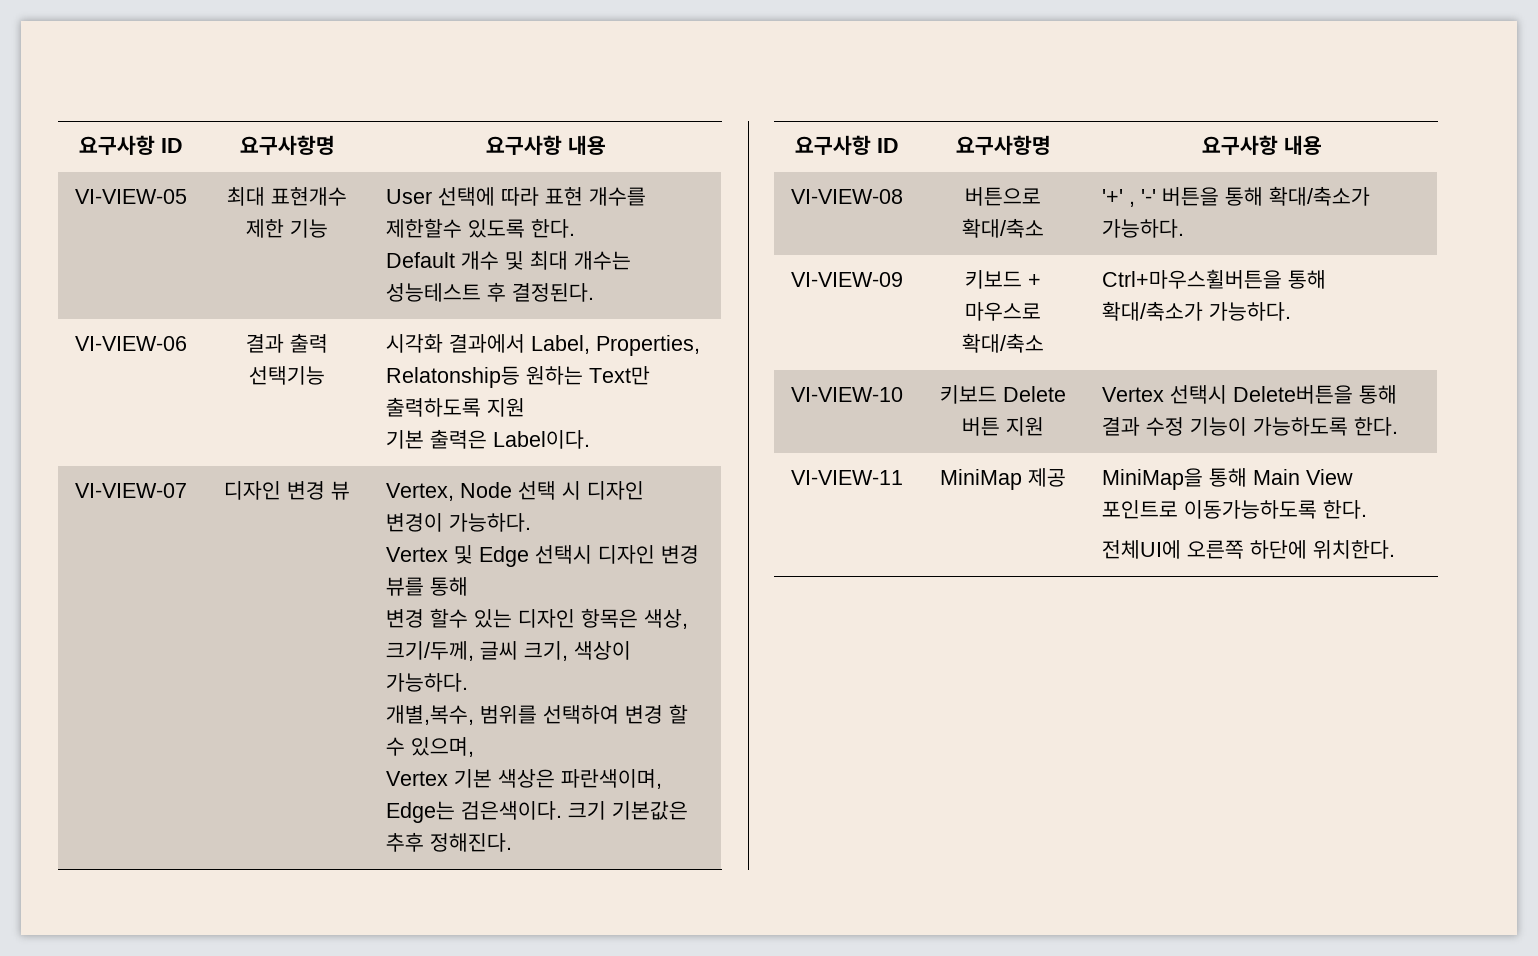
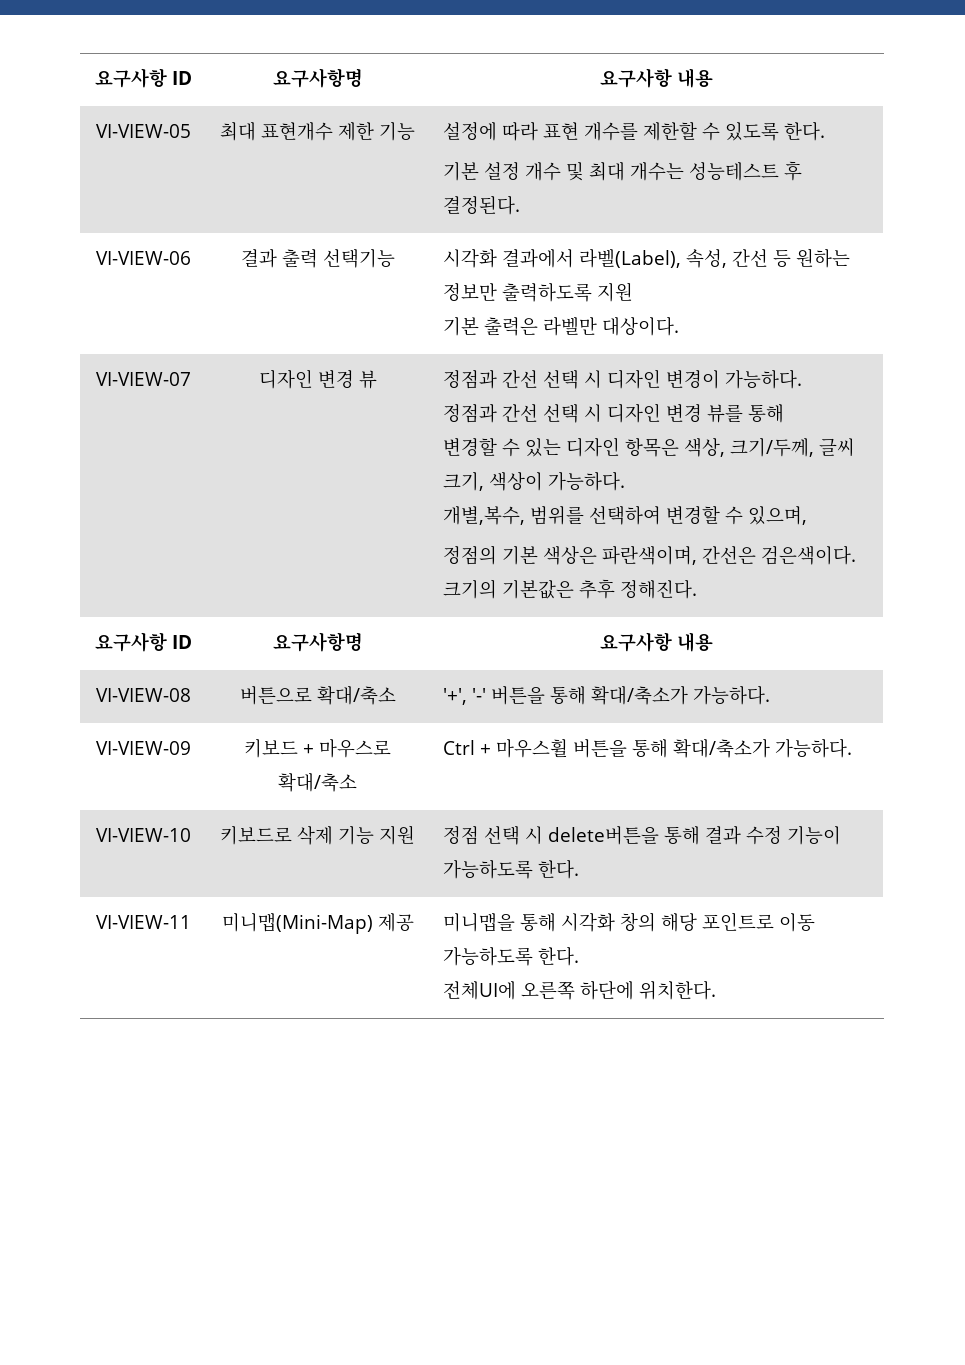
[386,187,496,206] User 선택에 -> [442,122,497,141] 설정에
[386,218,463,238] 제한할수 -> [642,122,720,141] 제한할 수
[386,252,456,268] Default -> [442,162,520,181] 기본 설정
[531,335,701,356] [386,366,651,388] Label, Properties, Relatonship등 원하는 Text만 -> [578,248,850,268] [442,283,497,302] 라벨(Label), 속성, 간선 등 원하는 정보만
[493,430,591,449] Label이다. -> [542,316,679,336] 라벨만 대상이다.
[386,482,513,501] Vertex, Node -> [442,370,538,389] 정점과 간선
[386,545,593,567] Vertex 및 Edge 선택시 -> [442,404,602,423] 정점과 간선 선택 시
[386,608,469,628] 변경 할수 -> [442,438,520,457] 변경할 수
[625,704,689,724] 변경 할 -> [665,506,720,525] 변경할
[386,771,449,786] Vertex -> [442,545,497,565] 정점의
[386,801,607,823] Edge는 검은색이다. 크기 -> [701,545,856,565] [442,579,497,599] 간선은 검은색이다. 크기의
[1102,189,1136,207] '+' , -> [442,688,467,705] '+',
[1102,269,1283,289] Ctrl+마우스휠버튼을 -> [442,739,627,758] Ctrl + 마우스휠 버튼을
[940,385,1066,404] [962,417,1044,436] [1102,385,1354,404] 키보드 Delete 버튼 지원 | Vertex 선택시 Delete버튼을 -> [220,825,415,845] [442,826,659,845] 키보드로 삭제 기능 지원 | 정점 선택 시 delete버튼을
[940,469,1022,490] MiniMap -> [221,913,373,934] 미니맵(Mini-Map)
[1102,468,1354,490] [1102,500,1318,519] MiniMap을 통해 Main View 포인트로 이동가능하도록 -> [442,912,815,932] [442,947,533,966] 미니맵을 통해 시각화 창의 해당 포인트로 이동 가능하도록

